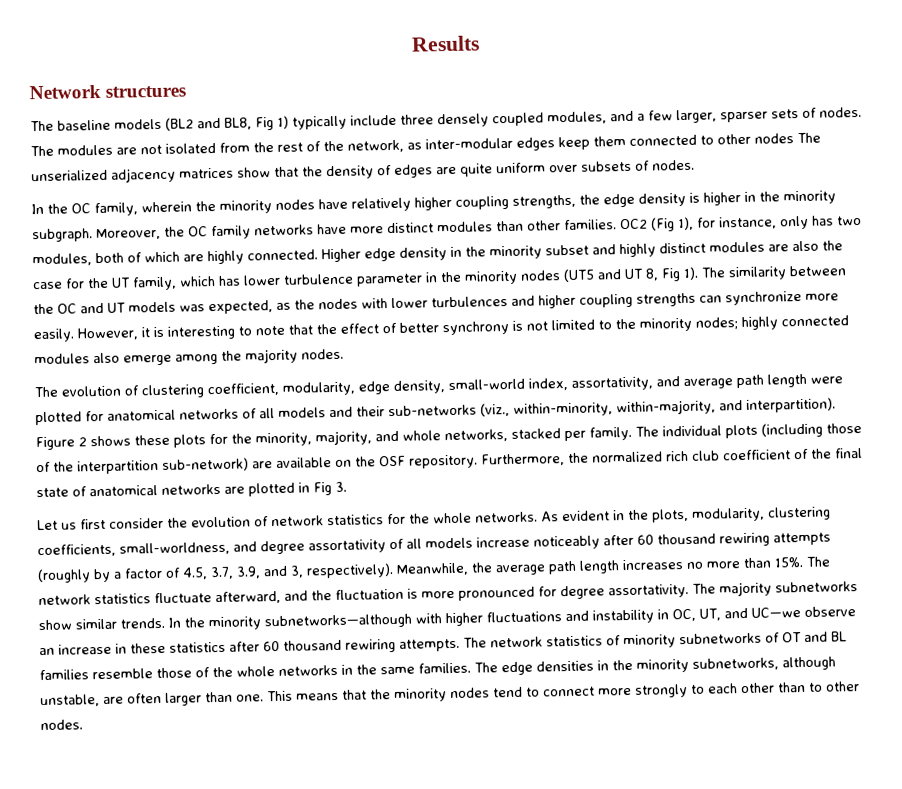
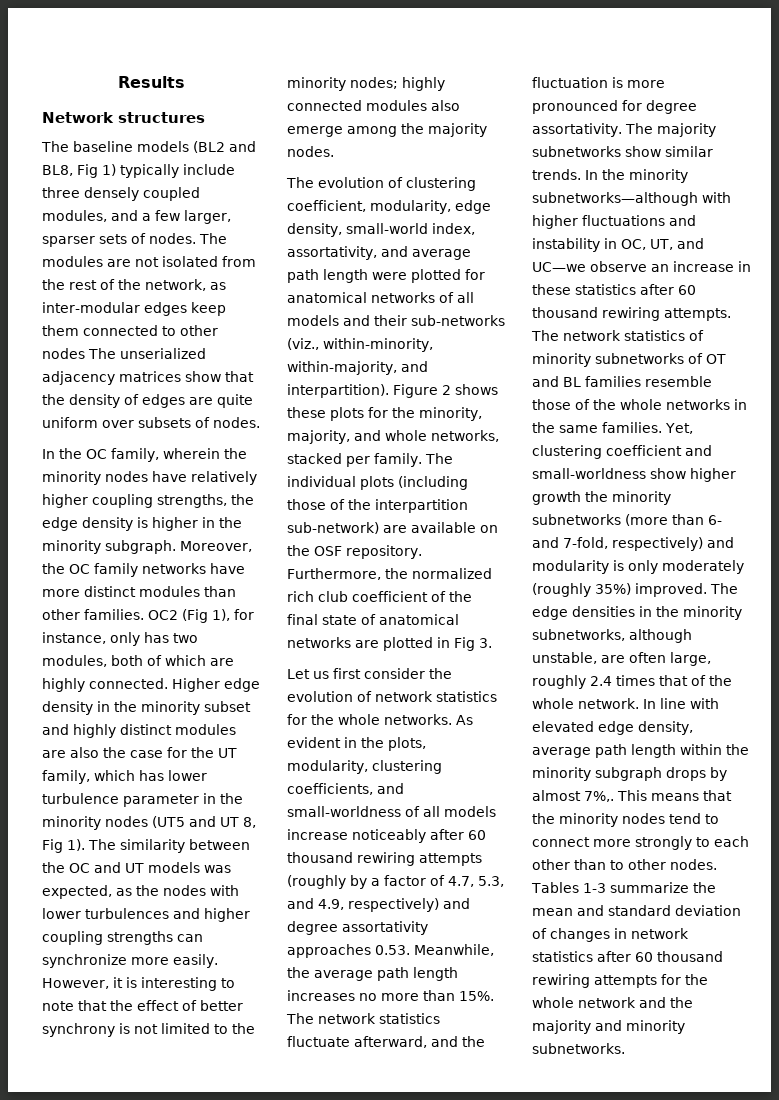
[119,539,386,556] small-worldness, and degree assortativity -> [377,783,404,794] [287,806,401,817] and small-worldness
[182,563,394,580] 4.5, 3.7, 3.9, and 3, respectively). -> [448,876,504,887] [287,898,470,912] [287,921,428,935] [287,944,410,958] 4.7, 5.3, and 4.9, respectively) and degree assortativity approaches 0.53.
(471, 668) none -> [665,423,693,434] [532,445,712,459] [532,468,736,482] [532,491,671,505] [532,514,722,526] [532,537,734,551] [532,560,744,574] [532,583,707,597] Yet, clustering coefficient and small-worldness show higher growth the minority subnetworks (more than 6- and 7-fold, respectively) and modularity is only moderately (roughly 35%) improved.
[165,691,264,706] larger than one. -> [670,652,711,666] [532,675,732,689] [532,698,719,709] [532,721,693,735] [532,744,749,758] [532,767,727,781] [532,790,614,802] large, roughly 2.4 times that of the whole network. In line with elevated edge density, average path length within the minority subgraph drops by almost 7%,.
(83, 725) none -> [531,882,716,893] [532,905,741,916] [532,928,689,942] [532,951,723,962] [532,974,708,988] [532,997,693,1008] [532,1020,685,1034] [532,1043,625,1054] Tables 1-3 summarize the mean and standard deviation of changes in network statistics after 60 thousand rewiring attempts for the whole network and the majority and minority subnetworks.

